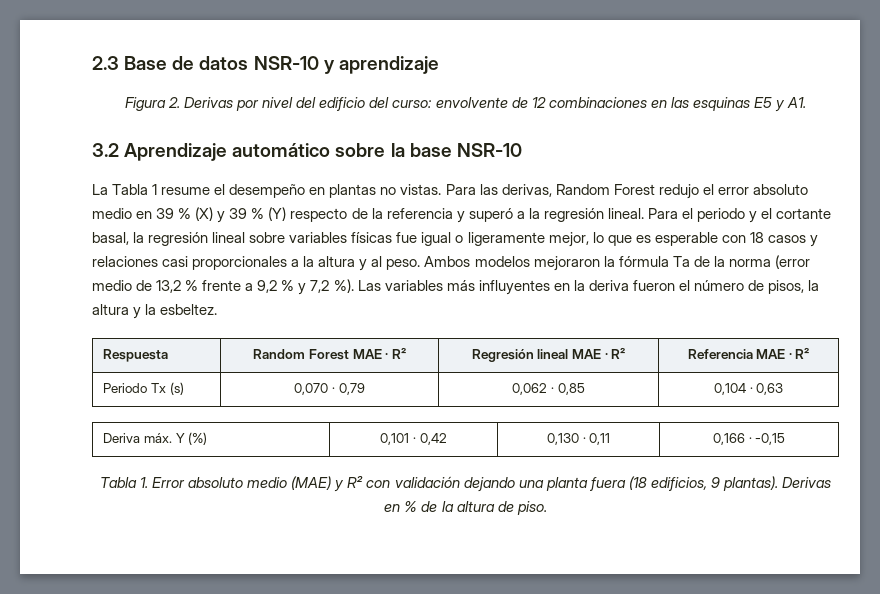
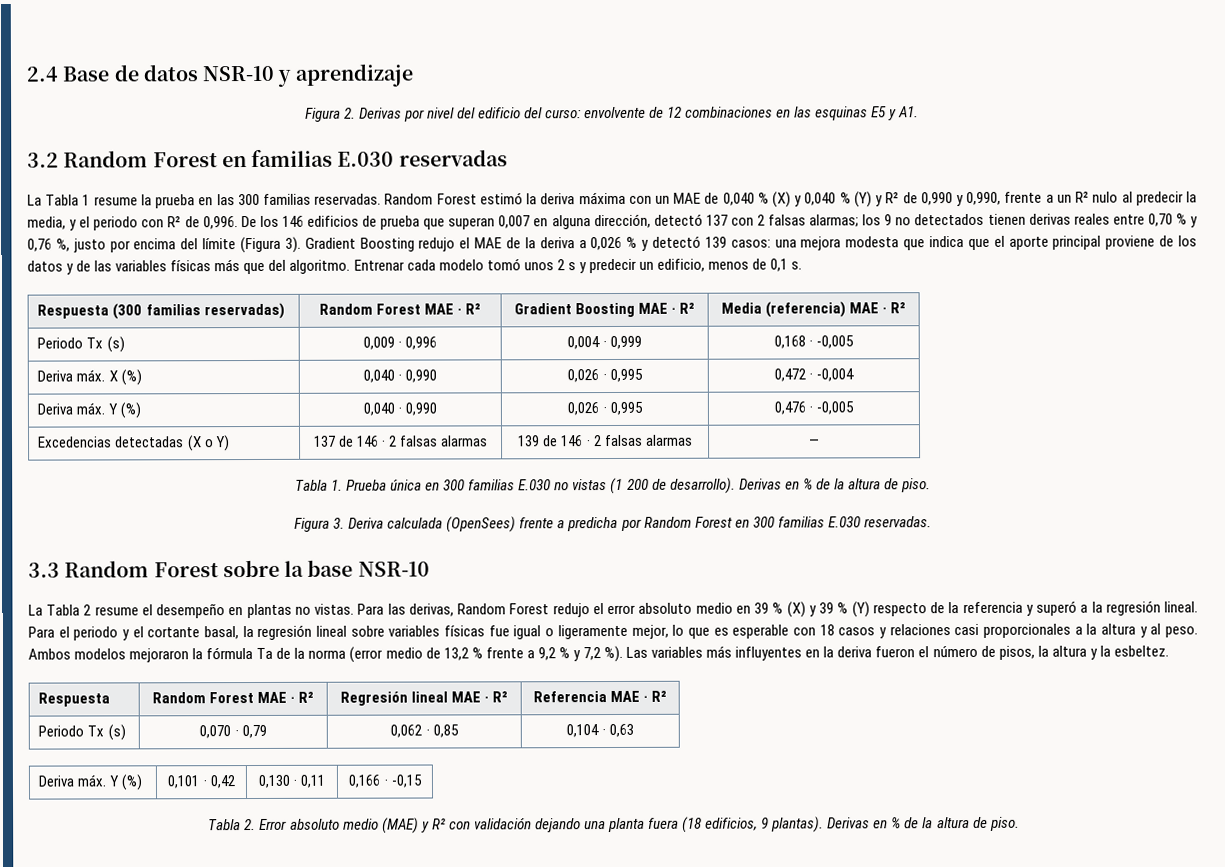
[92,56,119,70] 2.3 -> [26,66,59,82] 2.4
[124,143,331,161] Aprendizaje automático -> [63,149,508,168] [27,191,1198,209] [27,213,1198,231] [27,235,1198,254] [27,258,803,275] [37,302,285,320] [318,303,482,315] [513,302,696,318] [720,301,907,318] [37,336,125,353] [362,336,438,350] [567,335,642,350] [773,335,855,349] [37,369,142,386] [362,369,438,383] [567,368,643,383] [773,368,855,382] [37,402,141,419] [362,402,438,416] [567,401,643,416] [773,401,855,415] [38,435,230,452] [313,435,489,447] [518,434,693,447] [809,439,820,446] [294,477,932,495] [294,516,932,533] [28,560,219,578] Random Forest en familias E.030 reservadas // La Tabla 1 resume la prueba en las 300 familias reservadas. Random Forest estimó la deriva máxima con un MAE de 0,040 % (X) y 0,040 % (Y) y R² de 0,990 y 0,990, frente a un R² nulo al predecir la media, y el periodo con R² de 0,996. De los 146 edificios de prueba que superan 0,007 en alguna dirección, detectó 137 con 2 falsas alarmas; los 9 no detectados tienen derivas reales entre 0,70 % y 0,76 %, justo por encima del límite (Figura 3). Gradient Boosting redujo el MAE de la deriva a 0,026 % y detectó 139 casos: una mejora modesta que indica que el aporte principal proviene de los datos y de las variables físicas más que del algoritmo. Entrenar cada modelo tomó unos 2 s y predecir un edificio, menos de 0,1 s. // Respuesta (300 familias reservadas) | Random Forest MAE · R² | Gradient Boosting MAE · R² | Media (referencia) MAE · R² // Periodo Tx (s) | 0,009 · 0,996 | 0,004 · 0,999 | 0,168 · -0,005 // Deriva máx. X (%) | 0,040 · 0,990 | 0,026 · 0,995 | 0,472 · -0,004 // Deriva máx. Y (%) | 0,040 · 0,990 | 0,026 · 0,995 | 0,476 · -0,005 // Excedencias detectadas (X o Y) | 137 de 146 · 2 falsas alarmas | 139 de 146 · 2 falsas alarmas | — // Tabla 1. Prueba única en 300 familias E.030 no vistas (1 200 de desarrollo). Derivas en % de la altura de piso. // Figura 3. Deriva calculada (OpenSees) frente a predicha por Random Forest en 300 familias E.030 reservadas. // 3.3 Random Forest
[152,184,158,195] 1 -> [83,604,92,616] 2
[140,477,149,488] 1. -> [244,818,257,831] 2.

